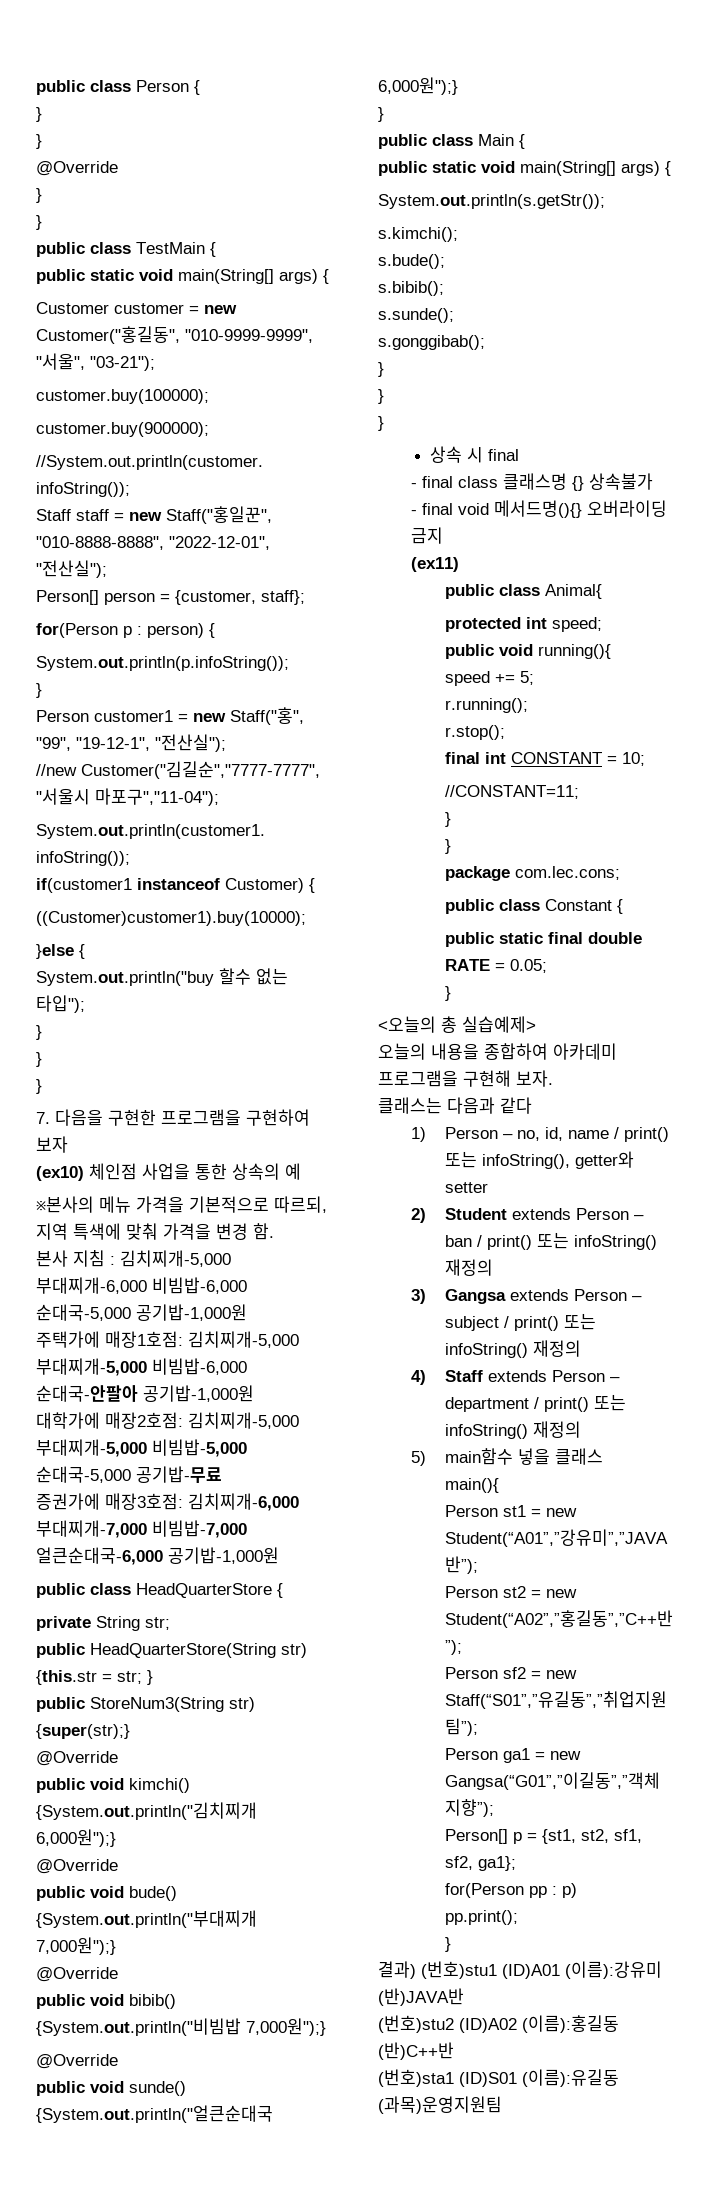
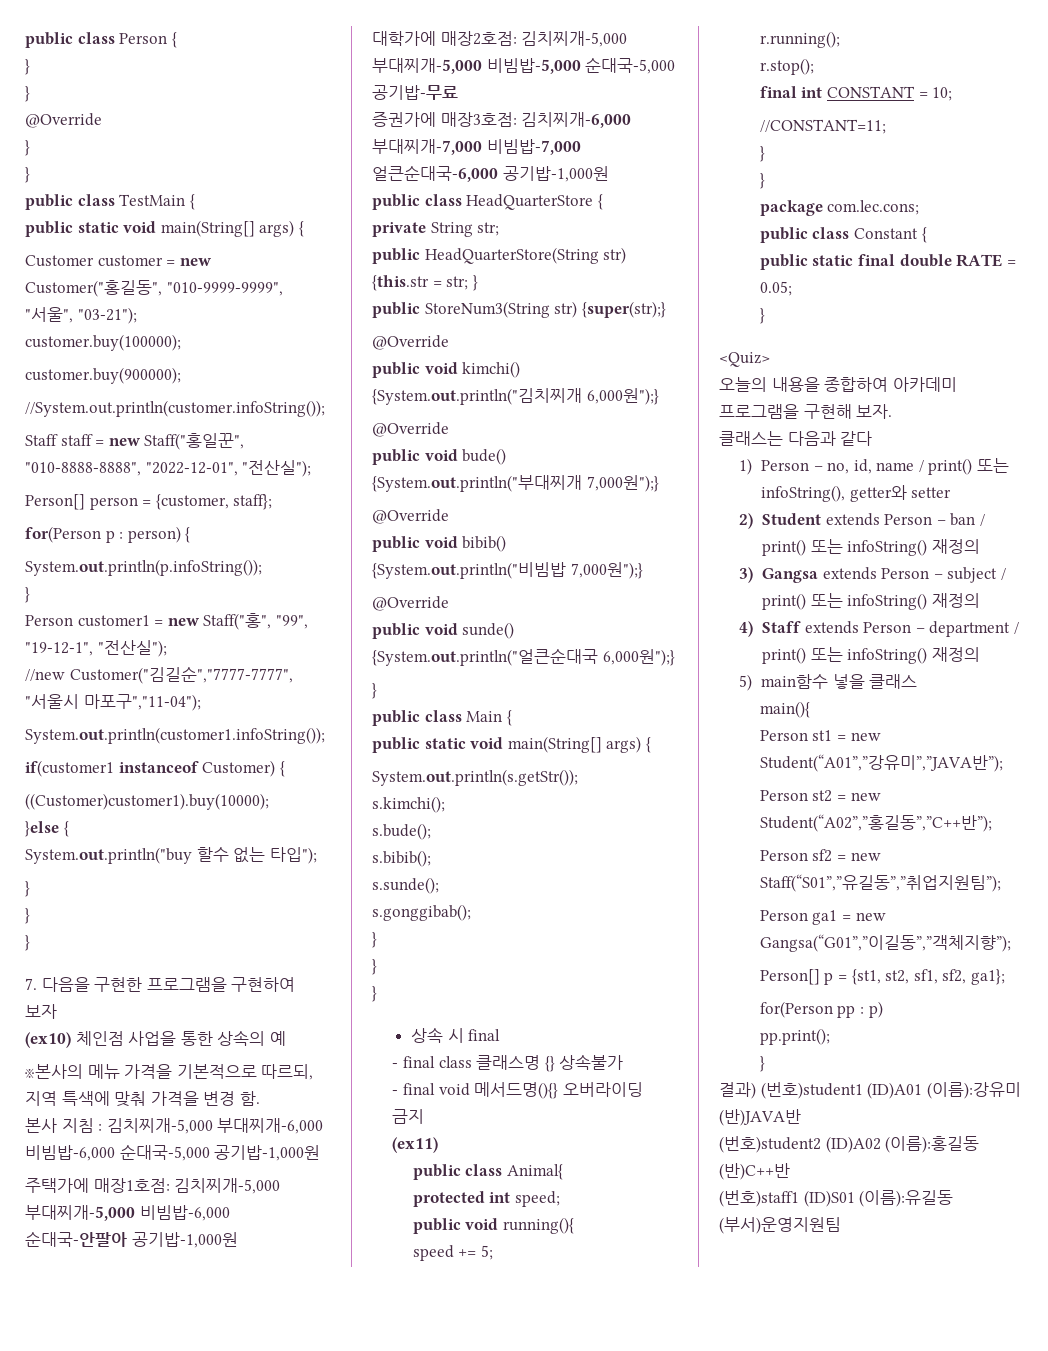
[378,1016,536,1033] <오늘의 총 실습예제> -> [719,352,770,367] <Quiz>
[421,1961,497,1979] (번호)stu1 -> [760,1082,863,1099] (번호)student1
[378,2015,454,2033] (번호)stu2 -> [719,1136,821,1153] (번호)student2
[378,2069,454,2087] (번호)sta1 -> [719,1190,799,1207] (번호)staff1
[378,2096,502,2114] (과목)운영지원팀 -> [719,1217,841,1234] (부서)운영지원팀

